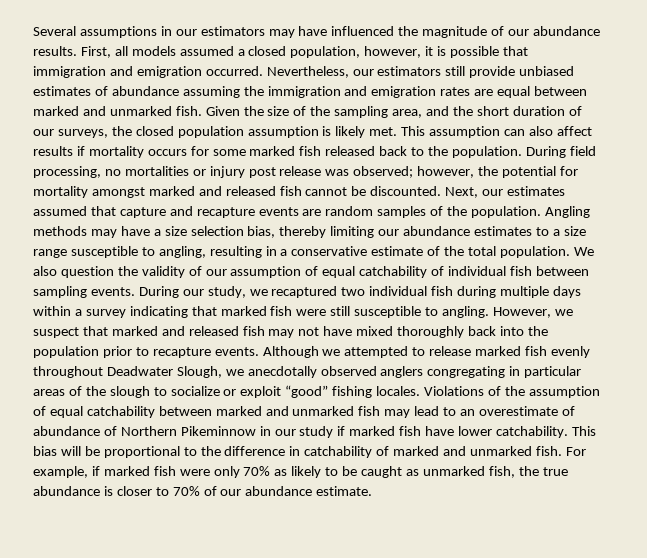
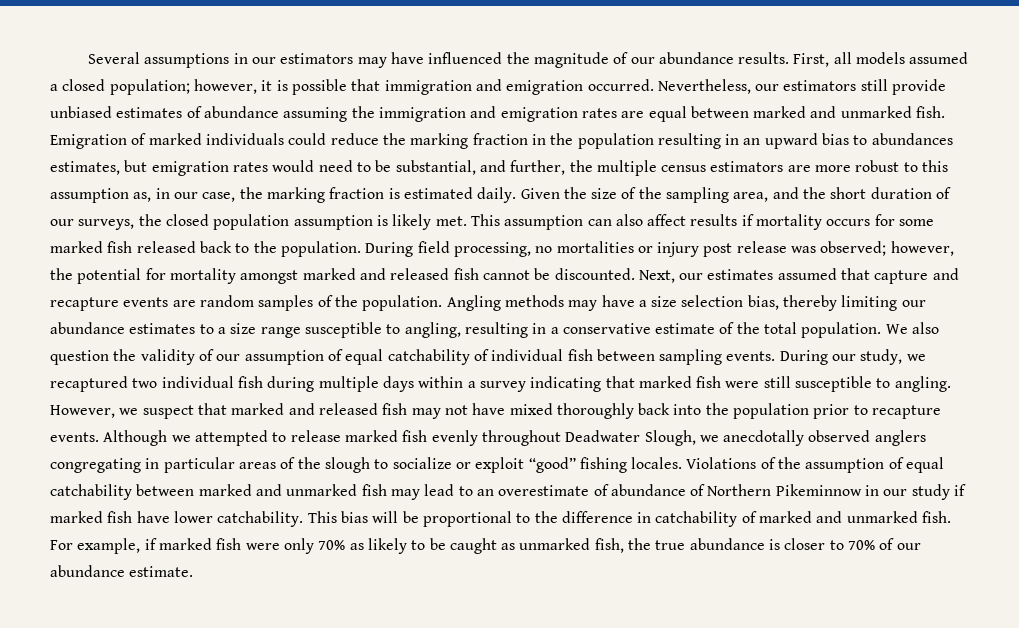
[290,46,361,58] population, -> [109,79,190,95] population;
(202, 111) none -> [50,133,953,149] [50,160,949,176] [50,187,517,203] Emigration of marked individuals could reduce the marking fraction in the population resulting in an upward bias to abundances estimates, but emigration rates would need to be substantial, and further, the multiple census estimators are more robust to this assumption as, in our case, the marking fraction is estimated daily.

